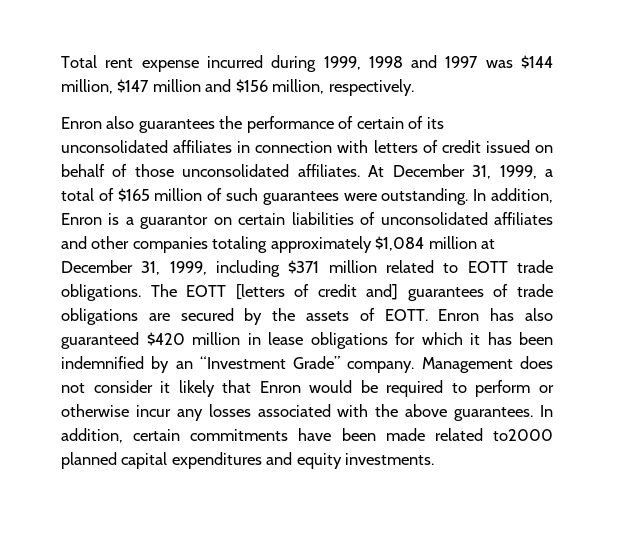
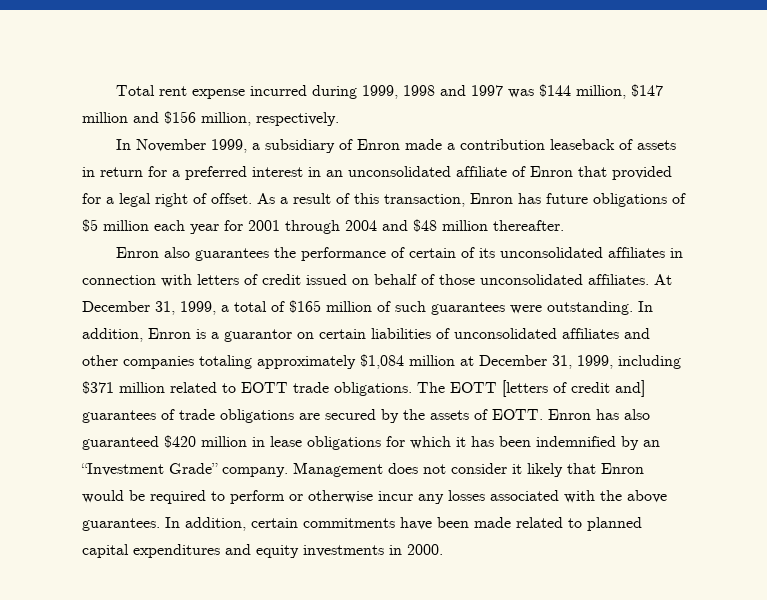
(414, 87) none -> [115,139,676,153] [82,166,672,180] [82,193,686,207] [82,219,564,234] // In November 1999, a subsidiary of Enron made a contribution leaseback of assets in return for a preferred interest in an unconsolidated affiliate of Enron that provided for a legal right of offset. As a result of this transaction, Enron has future obligations of $5 million each year for 2001 through 2004 and $48 million thereafter.
[493,429,554,441] to2000 -> [568,518,582,528] to
[345,453,435,465] investments. -> [303,544,443,557] investments in 2000.

